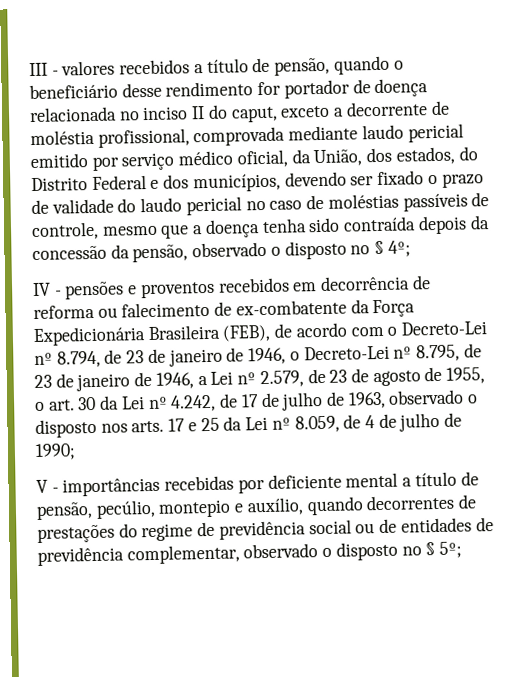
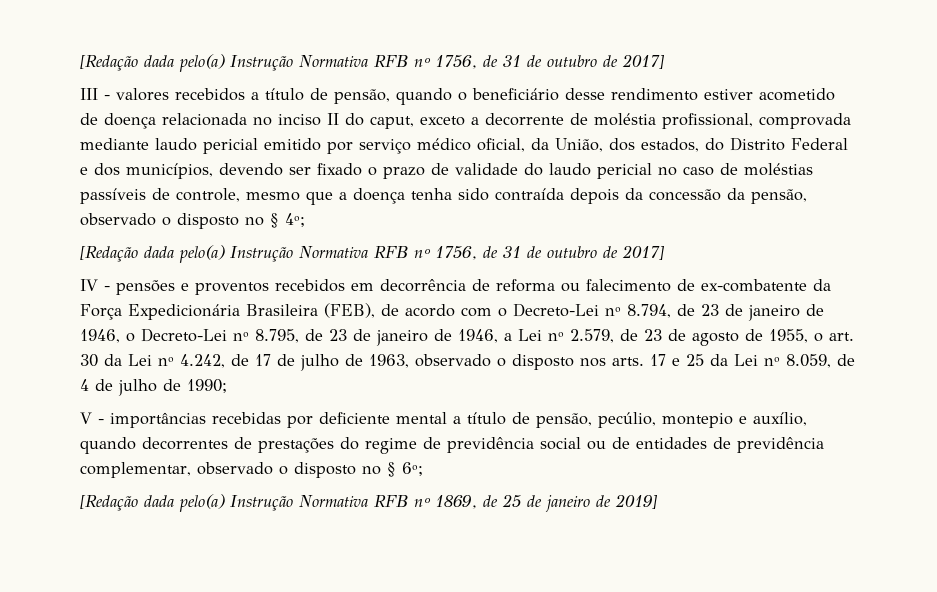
(29, 69) none -> [80,54,665,72] [Redação dada pelo(a) Instrução Normativa RFB nº 1756, de 31 de outubro de 2017] //
[257,79,350,99] for portador -> [704,88,835,101] estiver acometido
(411, 248) none -> [80,245,665,263] // [Redação dada pelo(a) Instrução Normativa RFB nº 1756, de 31 de outubro de 2017]
[439,541,463,558] 5º; -> [402,462,423,476] [80,494,658,512] 6º; // [Redação dada pelo(a) Instrução Normativa RFB nº 1869, de 25 de janeiro de 2019]

